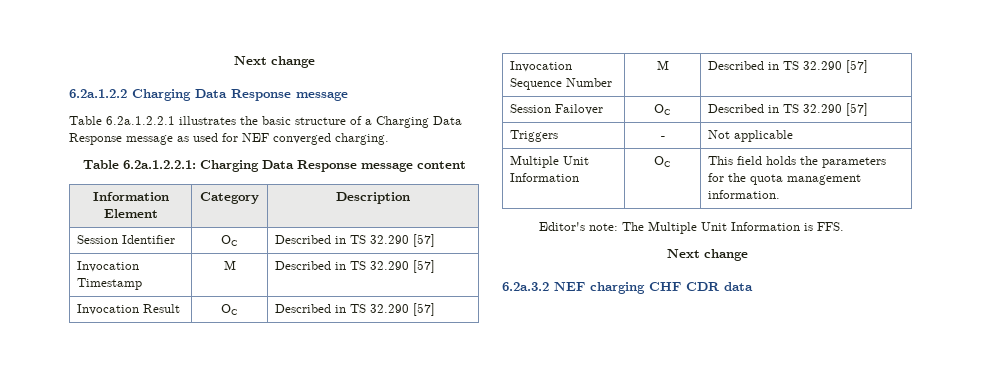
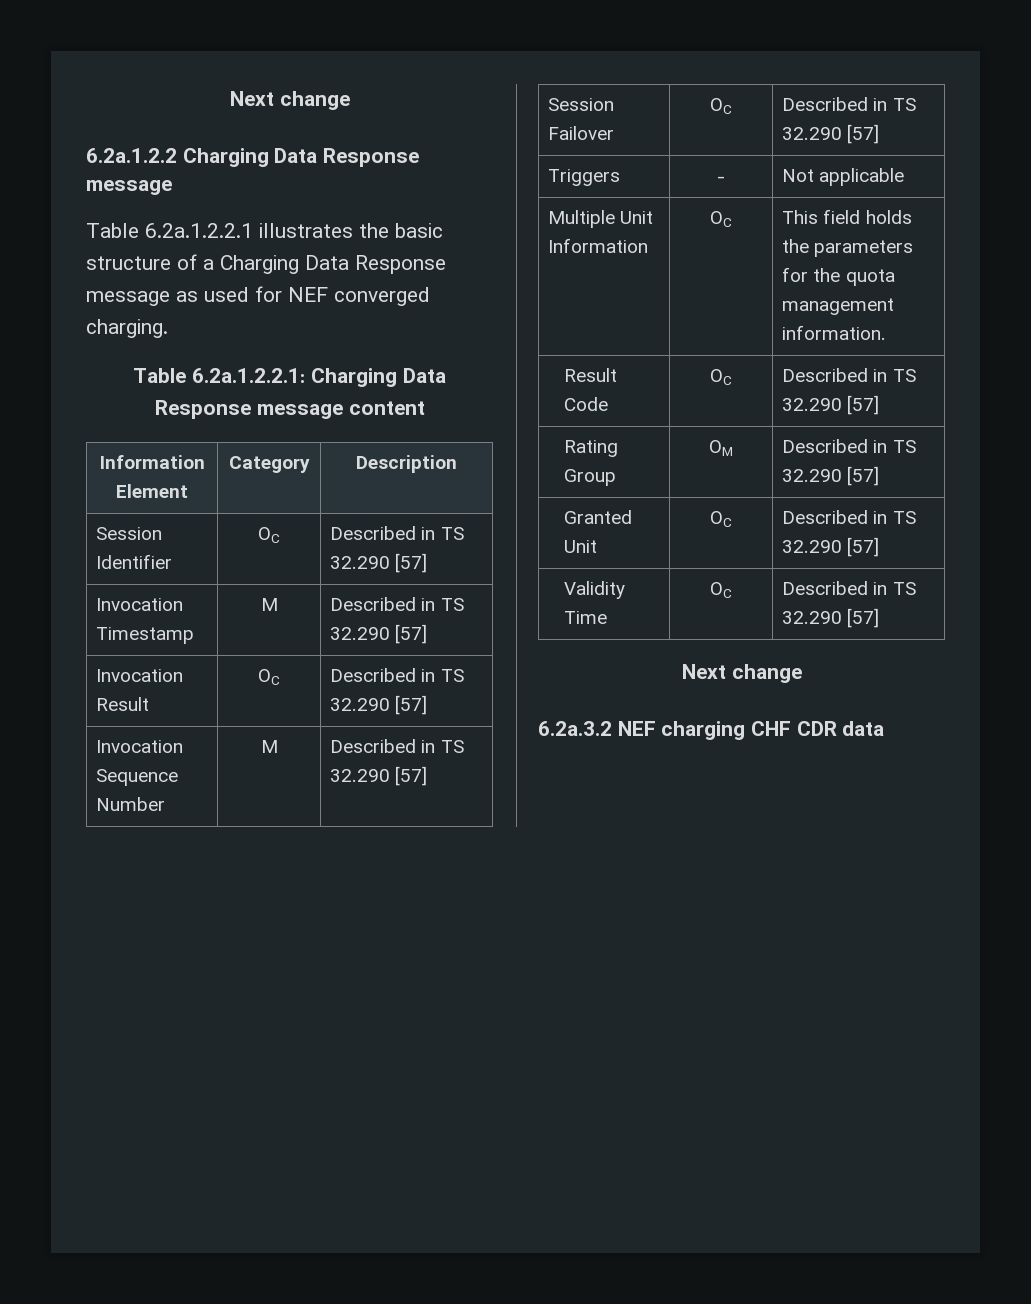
[539,221,845,234] // Editor's note: The Multiple Unit Information is FFS. -> [564,368,618,382] [564,397,609,411] [710,369,732,385] [782,368,916,382] [782,395,880,415] [564,440,619,457] [564,469,617,486] [709,440,733,456] [782,439,916,453] [782,466,880,486] [564,510,633,524] [564,540,598,553] [710,511,732,527] [782,510,916,524] [782,537,880,557] [564,581,626,599] [564,611,608,624] [710,582,732,598] [782,581,916,595] [782,608,880,628] // Result Code | OC | Described in TS 32.290 [57] // Rating Group | OM | Described in TS 32.290 [57] // Granted Unit | OC | Described in TS 32.290 [57] // Validity Time | OC | Described in TS 32.290 [57]

